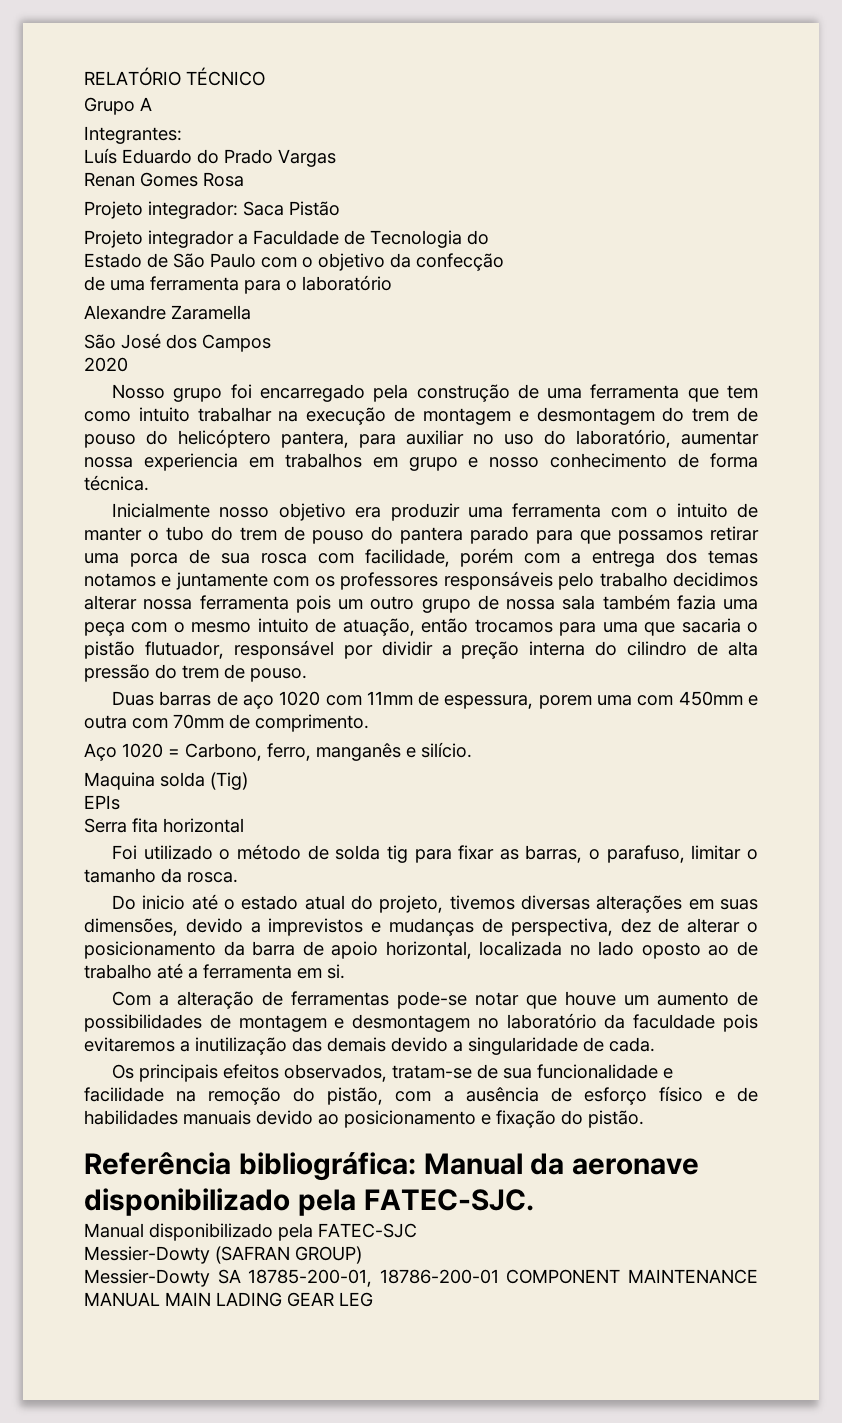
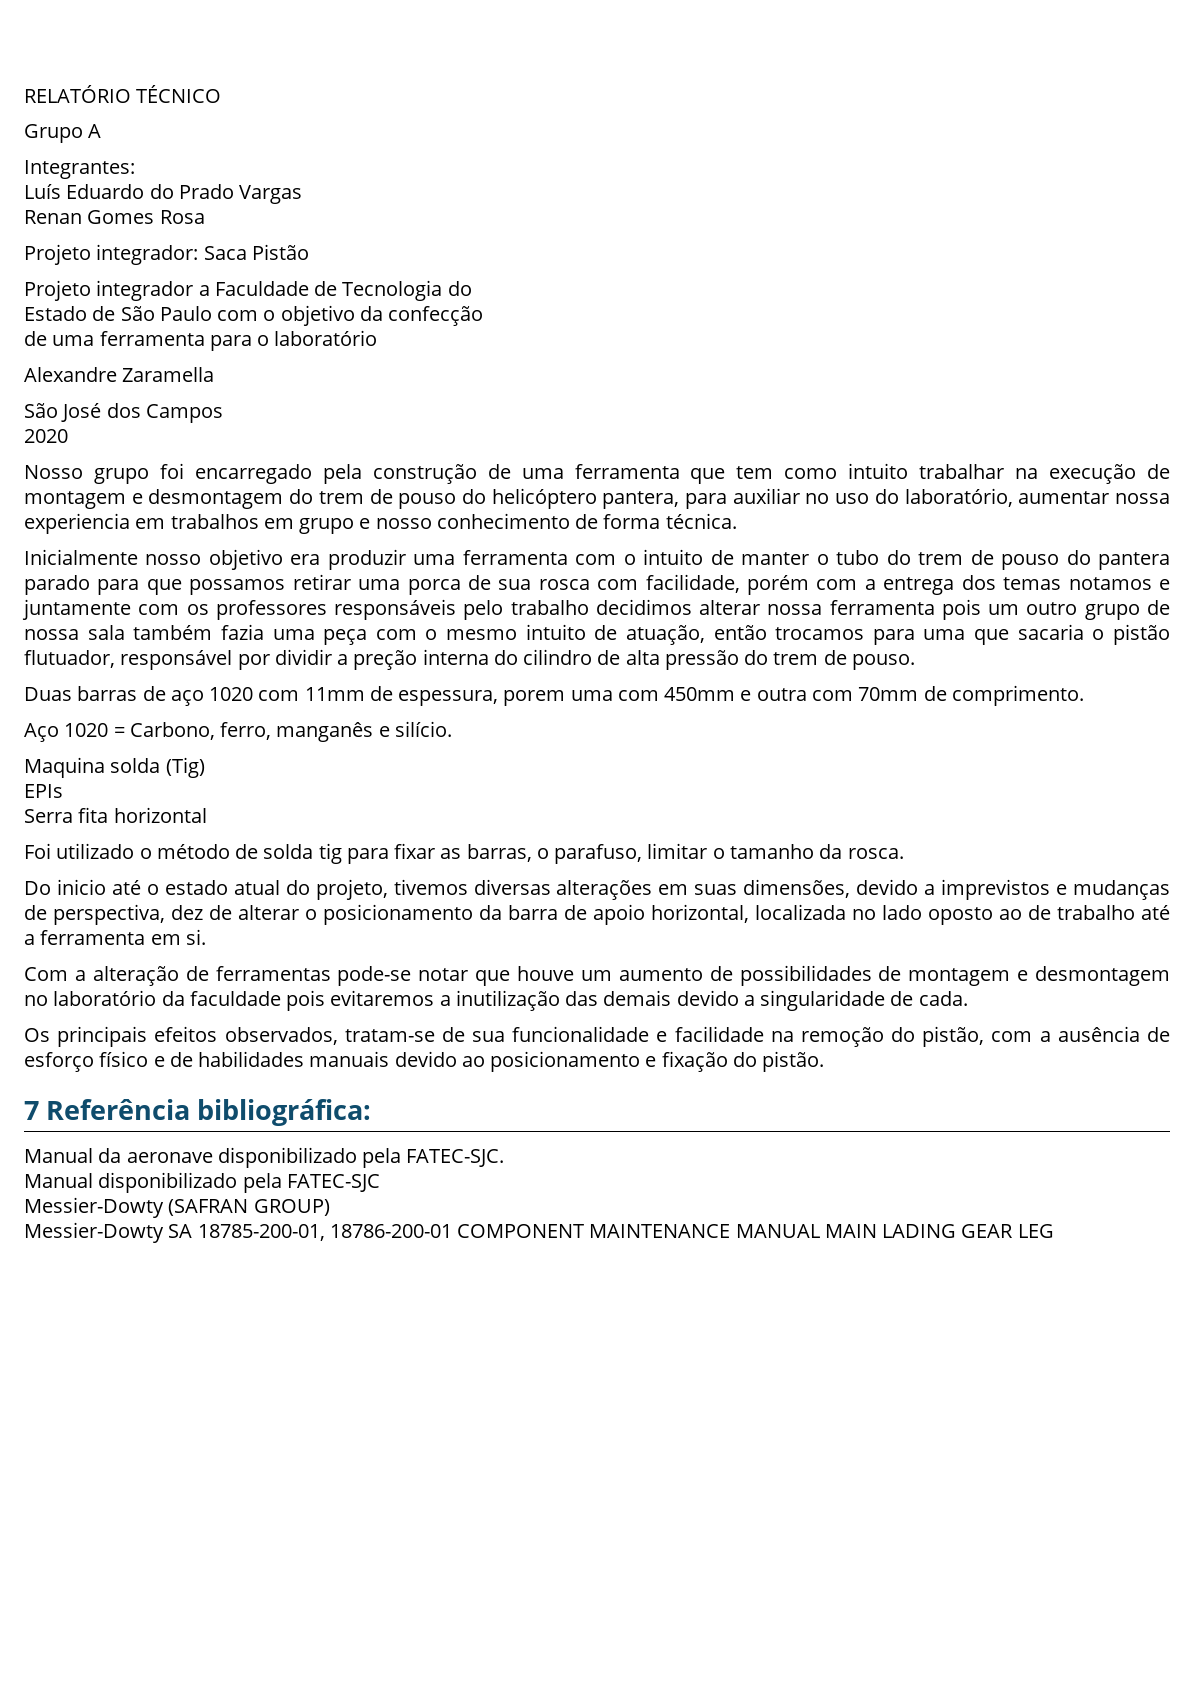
(644, 1119) none -> [24,1101,39,1120] 7
(416, 1166) none -> (372, 1112) //

